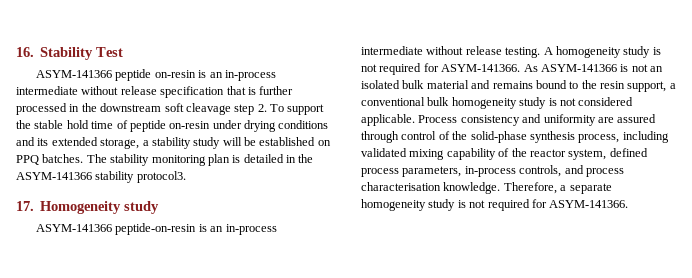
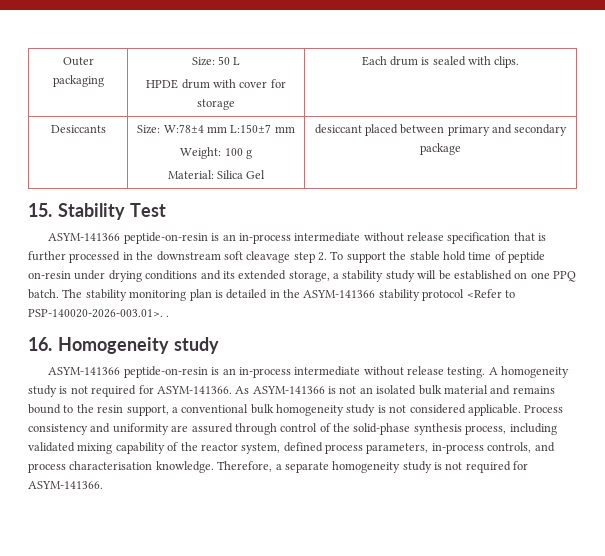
[16,47,34,57] 16. -> [62,57,94,66] [52,75,104,87] [191,56,241,66] [146,79,286,89] [197,99,235,110] [361,56,520,68] [50,125,106,133] [137,124,295,134] [180,147,252,159] [167,170,266,179] [314,124,568,136] [420,143,461,155] [28,203,52,217] Outer packaging | Size: 50 L // HPDE drum with cover for storage | Each drum is sealed with clips. // Desiccants | Size: W:78±4 mm L:150±7 mm // Weight: 100 g // Material: Silica Gel | desiccant placed between primary and secondary package // 15.
[115,69,196,81] peptide on-resin -> [123,232,208,244] peptide-on-resin
[16,154,84,165] PPQ batches. -> [530,271,576,282] [28,289,59,299] one PPQ batch.
[136,171,186,183] [16,201,34,211] protocol3. // 17. -> [422,289,515,301] [28,309,170,318] [28,337,52,351] protocol <Refer to PSP-140020-2026-003.01>. . // 16.

